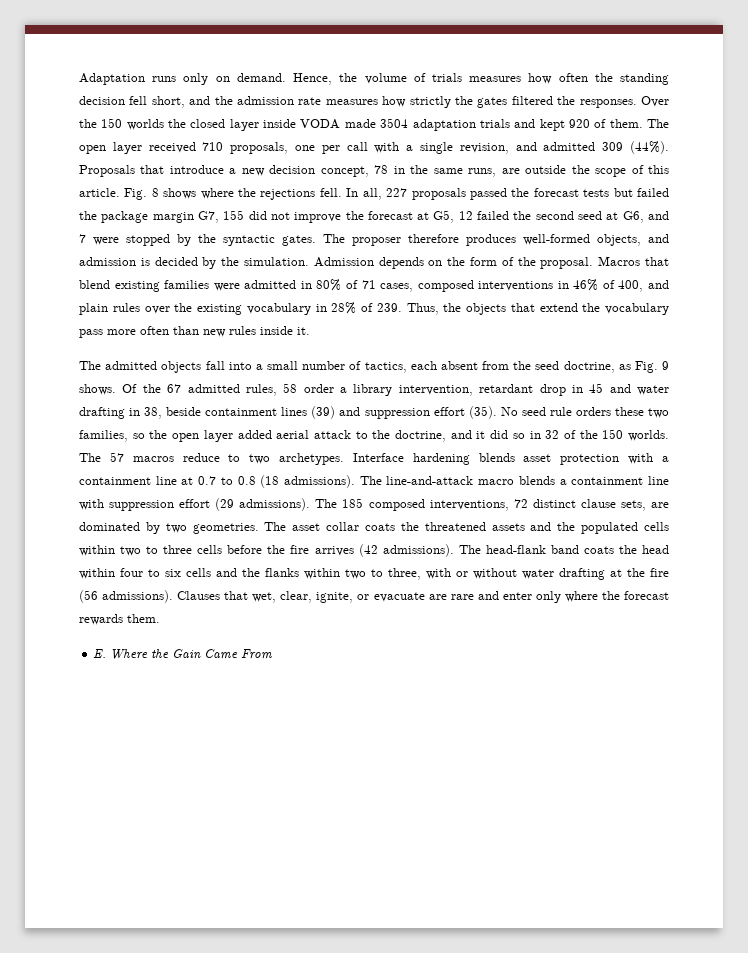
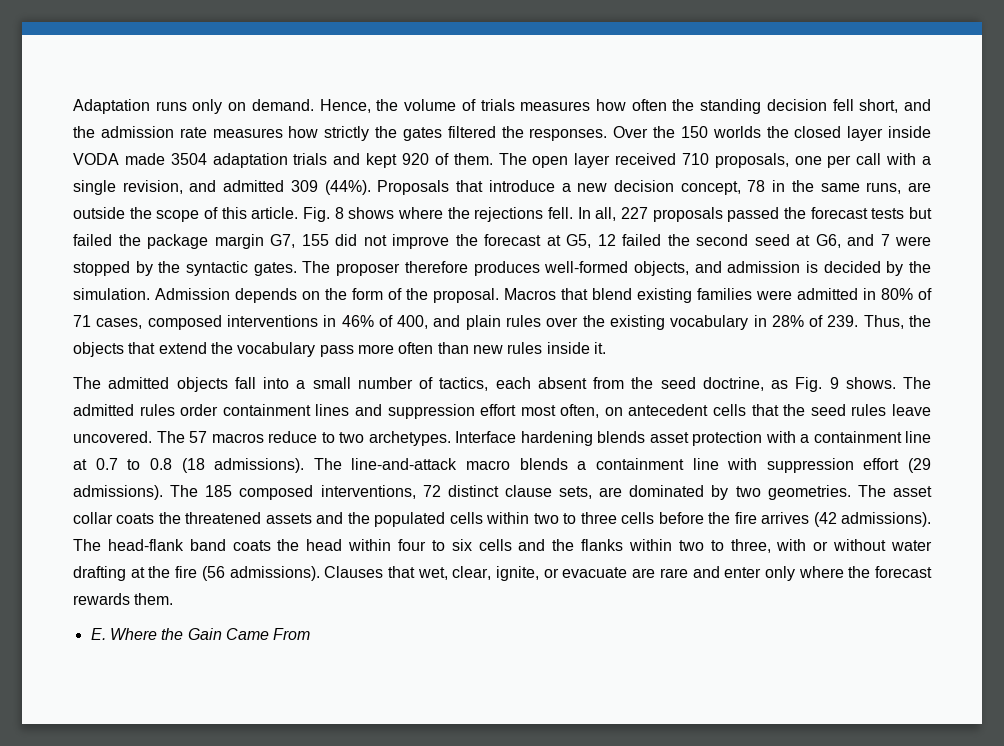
[122,383,669,396] [79,407,202,419] Of the 67 admitted rules, 58 order a library intervention, retardant drop in 45 and water drafting in 38, beside -> [903,377,931,389] [73,404,219,416] The admitted rules order
[311,406,336,419] (39) -> (350, 410) none
[468,406,669,419] [79,429,669,442] (35). No seed rule orders these two families, so the open layer added aerial attack to the doctrine, and it did so in 32 of the 150 worlds. -> [520,404,932,418] [73,431,152,443] most often, on antecedent cells that the seed rules leave uncovered.

